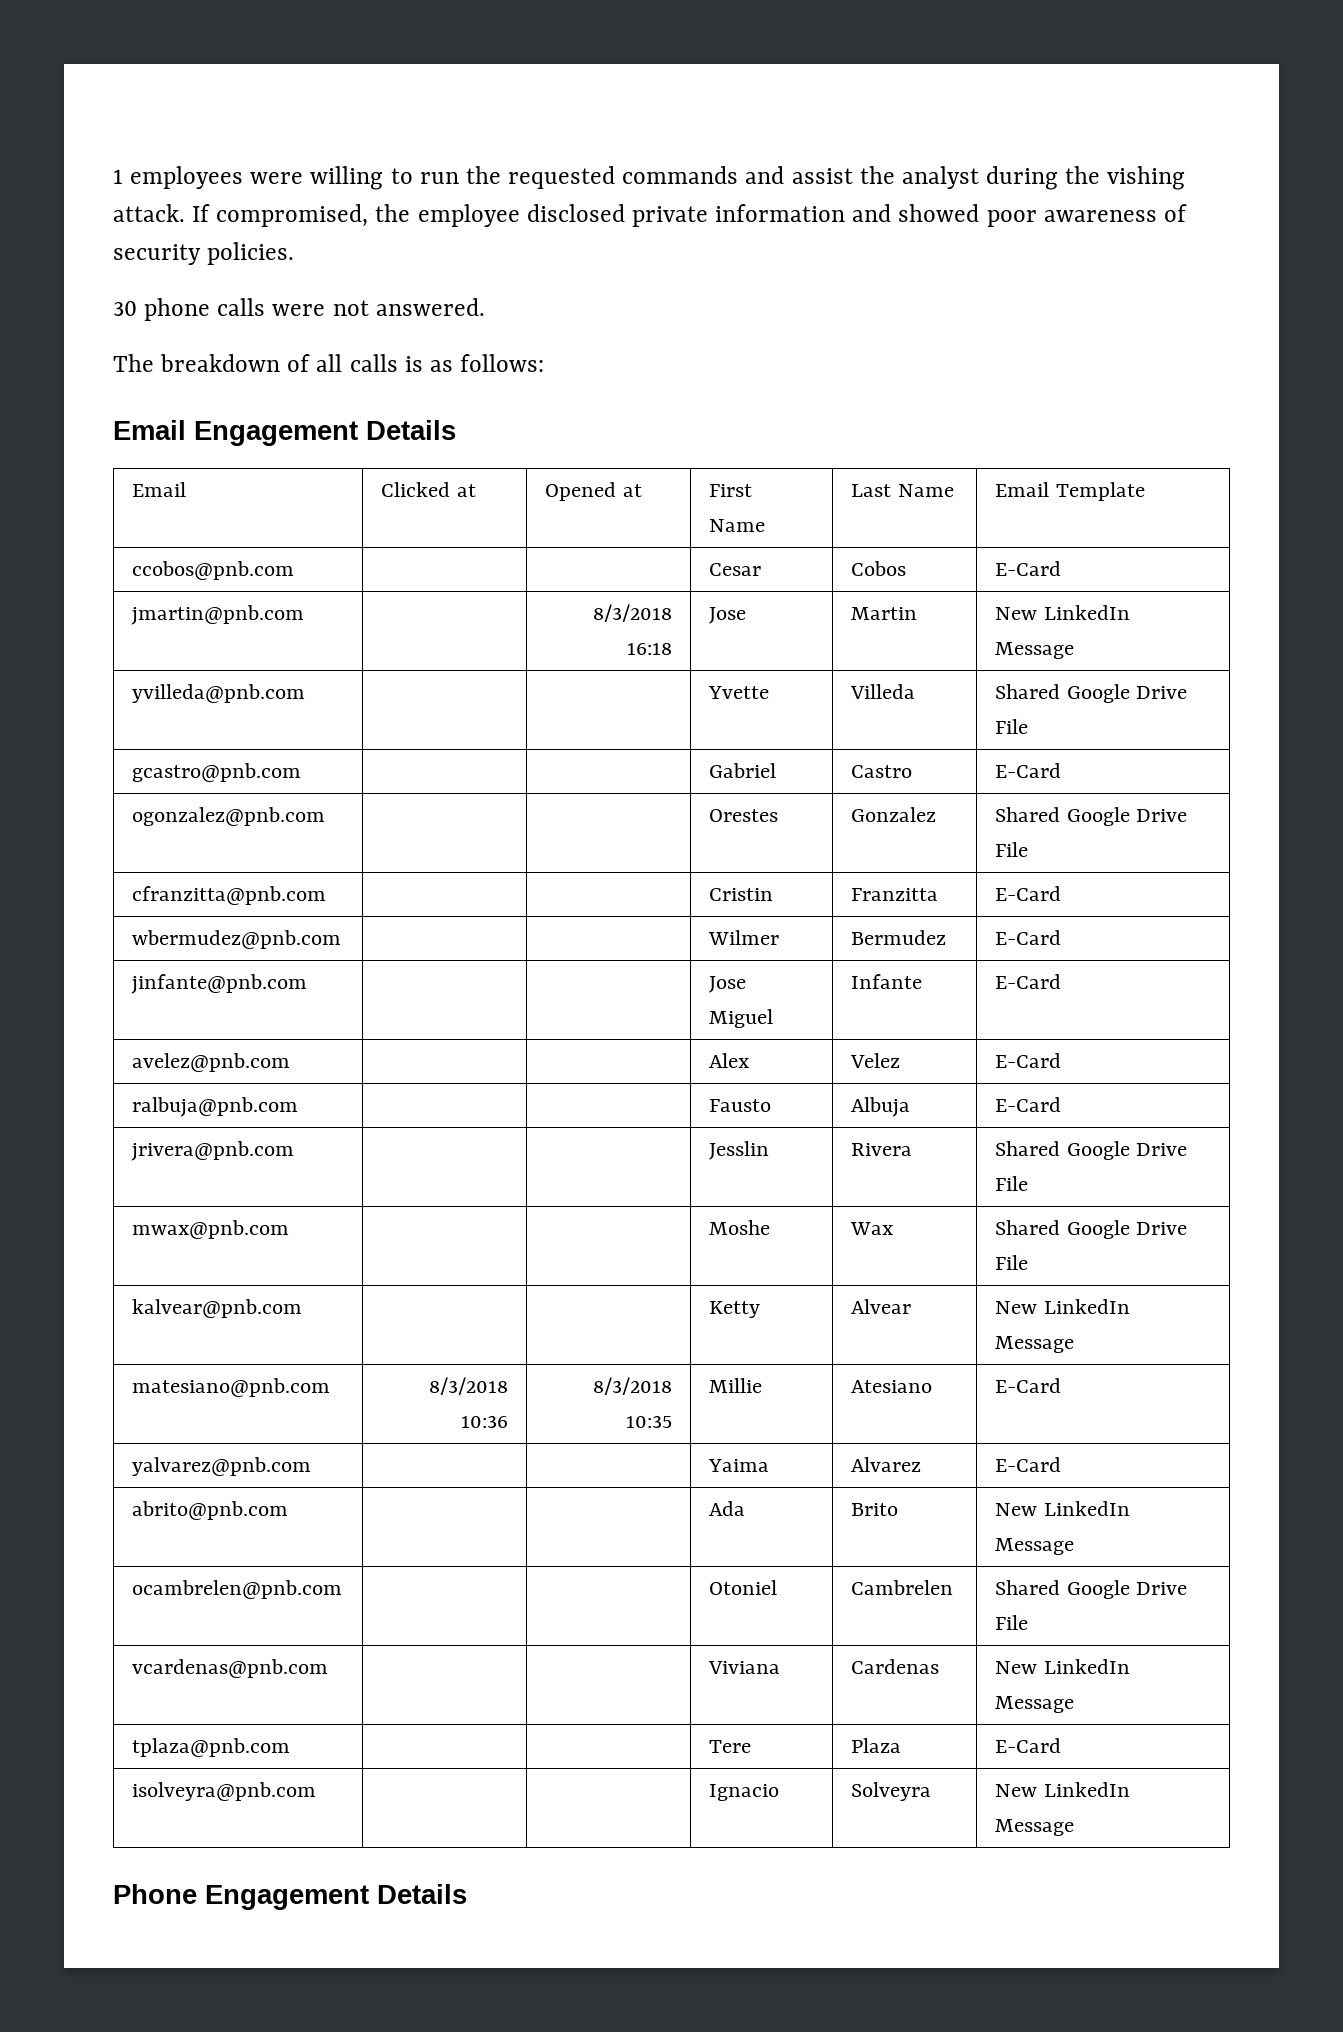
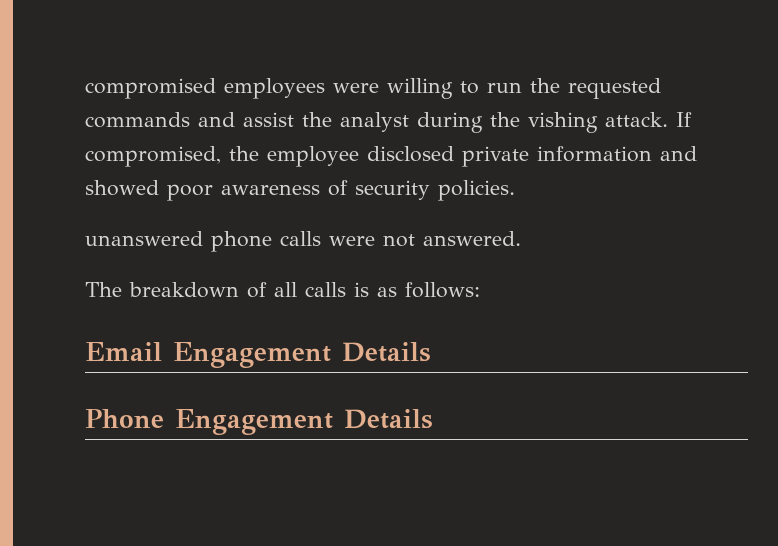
[113,169,123,184] 1 -> [85,78,216,99] compromised
[113,301,137,316] 30 -> [85,231,203,246] unanswered
[132,482,187,497] [381,482,476,497] [545,482,642,501] [709,484,753,497] [709,519,766,532] [851,484,954,497] [995,482,1145,501] [132,561,295,580] [709,563,762,576] [851,561,907,576] [995,561,1062,576] [131,605,305,625] [592,604,672,622] [626,643,672,655] [709,607,747,624] [851,607,918,620] [995,605,1130,620] [995,642,1075,659] [132,684,306,703] [708,686,770,699] [850,684,916,699] [995,684,1188,703] [995,719,1029,734] [132,763,302,782] [709,763,777,778] [851,765,913,778] [995,763,1062,778] [132,807,326,826] [709,809,779,822] [851,807,937,822] [995,807,1188,826] [995,842,1029,857] [132,886,327,905] [709,888,774,901] [851,888,939,901] [995,886,1062,901] [132,930,342,949] [708,930,780,945] [851,930,947,945] [995,930,1062,945] [131,974,308,994] [709,976,747,993] [709,1009,774,1028] [851,974,923,989] [995,974,1062,989] [132,1053,291,1072] [709,1053,750,1068] [850,1053,901,1068] [995,1053,1062,1068] [132,1097,299,1117] [709,1099,772,1112] [851,1097,911,1117] [995,1097,1062,1112] [131,1141,295,1161] [709,1141,770,1160] [851,1143,913,1156] [995,1141,1188,1160] [995,1176,1029,1191] [132,1220,290,1239] [709,1220,771,1235] [850,1222,894,1235] [995,1220,1188,1239] [995,1255,1029,1270] [132,1299,303,1318] [709,1301,761,1318] [851,1299,912,1314] [995,1299,1130,1314] [995,1336,1075,1353] [132,1378,331,1397] [428,1377,508,1395] [460,1415,508,1428] [592,1377,672,1395] [625,1415,672,1428] [709,1378,763,1393] [851,1380,933,1393] [995,1378,1062,1393] [132,1457,312,1476] [708,1459,770,1472] [851,1457,922,1472] [995,1457,1062,1472] [132,1501,289,1520] [709,1501,746,1516] [851,1503,899,1516] [995,1501,1130,1516] [995,1538,1075,1555] [132,1580,343,1599] [709,1580,778,1595] [851,1580,954,1595] [995,1580,1188,1599] [995,1615,1029,1630] [132,1659,329,1678] [708,1661,781,1674] [851,1659,940,1674] [995,1659,1130,1674] [995,1696,1075,1713] [132,1738,291,1757] [709,1740,752,1753] [851,1738,902,1753] [995,1738,1062,1753] [132,1782,317,1801] [709,1784,780,1801] [851,1782,932,1801] [995,1782,1130,1797] [995,1819,1075,1836] // Email | Clicked at | Opened at | First Name | Last Name | Email Template // ccobos@pnb.com | | | Cesar | Cobos | E-Card // jmartin@pnb.com | | 8/3/2018 16:18 | Jose | Martin | New LinkedIn Message // yvilleda@pnb.com | | | Yvette | Villeda | Shared Google Drive File // gcastro@pnb.com | | | Gabriel | Castro | E-Card // ogonzalez@pnb.com | | | Orestes | Gonzalez | Shared Google Drive File // cfranzitta@pnb.com | | | Cristin | Franzitta | E-Card // wbermudez@pnb.com | | | Wilmer | Bermudez | E-Card // jinfante@pnb.com | | | Jose Miguel | Infante | E-Card // avelez@pnb.com | | | Alex | Velez | E-Card // ralbuja@pnb.com | | | Fausto | Albuja | E-Card // jrivera@pnb.com | | | Jesslin | Rivera | Shared Google Drive File // mwax@pnb.com | | | Moshe | Wax | Shared Google Drive File // kalvear@pnb.com | | | Ketty | Alvear | New LinkedIn Message // matesiano@pnb.com | 8/3/2018 10:36 | 8/3/2018 10:35 | Millie | Atesiano | E-Card // yalvarez@pnb.com | | | Yaima | Alvarez | E-Card // abrito@pnb.com | | | Ada | Brito | New LinkedIn Message // ocambrelen@pnb.com | | | Otoniel | Cambrelen | Shared Google Drive File // vcardenas@pnb.com | | | Viviana | Cardenas | New LinkedIn Message // tplaza@pnb.com | | | Tere | Plaza | E-Card // isolveyra@pnb.com | | | Ignacio | Solveyra | New LinkedIn Message -> (431, 352) none

